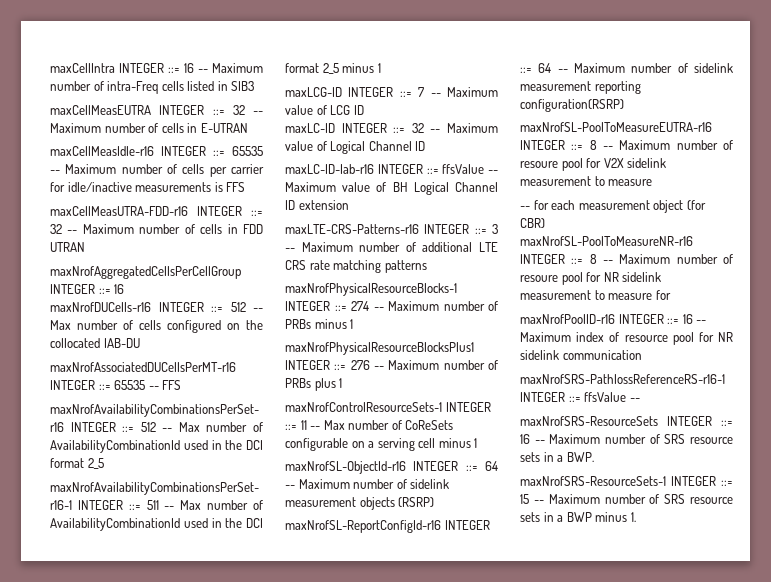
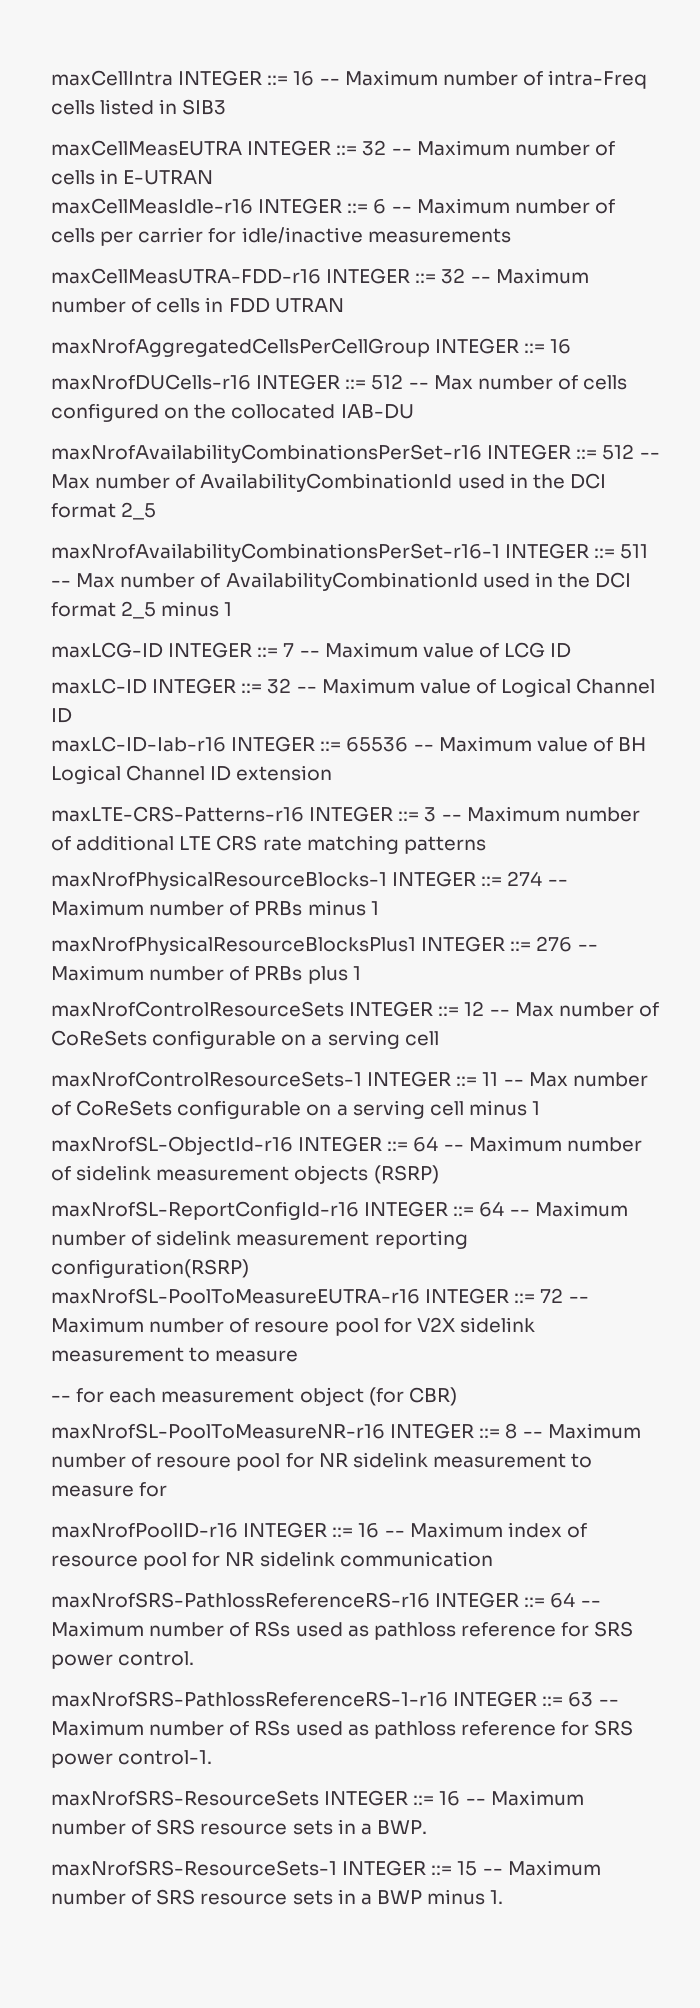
[232,146,263,156] 65535 -> [373,199,387,214] 6
[214,182,246,192] is FFS -> (511, 235) none
[50,362,236,372] [50,380,182,390] // maxNrofAssociatedDUCellsPerMT-r16 INTEGER ::= 65535 -- FFS -> (414, 411) none
[442,164,485,174] ffsValue -> [346,737,409,752] 65536
(343, 383) none -> [51,1001,659,1017] [51,1030,439,1049] // maxNrofControlResourceSets INTEGER ::= 12 -- Max number of CoReSets configurable on a serving cell
[589,140,597,150] 8 -> [540,1288,564,1303] 72
[520,374,725,384] [520,392,640,402] maxNrofSRS-PathlossReferenceRS-r16-1 INTEGER ::= ffsValue -- -> [51,1592,601,1608] [51,1621,634,1640] [51,1651,195,1669] [51,1691,619,1707] [51,1720,634,1739] [51,1750,213,1768] maxNrofSRS-PathlossReferenceRS-r16 INTEGER ::= 64 -- Maximum number of RSs used as pathloss reference for SRS power control. // maxNrofSRS-PathlossReferenceRS-1-r16 INTEGER ::= 63 -- Maximum number of RSs used as pathloss reference for SRS power control-1.

